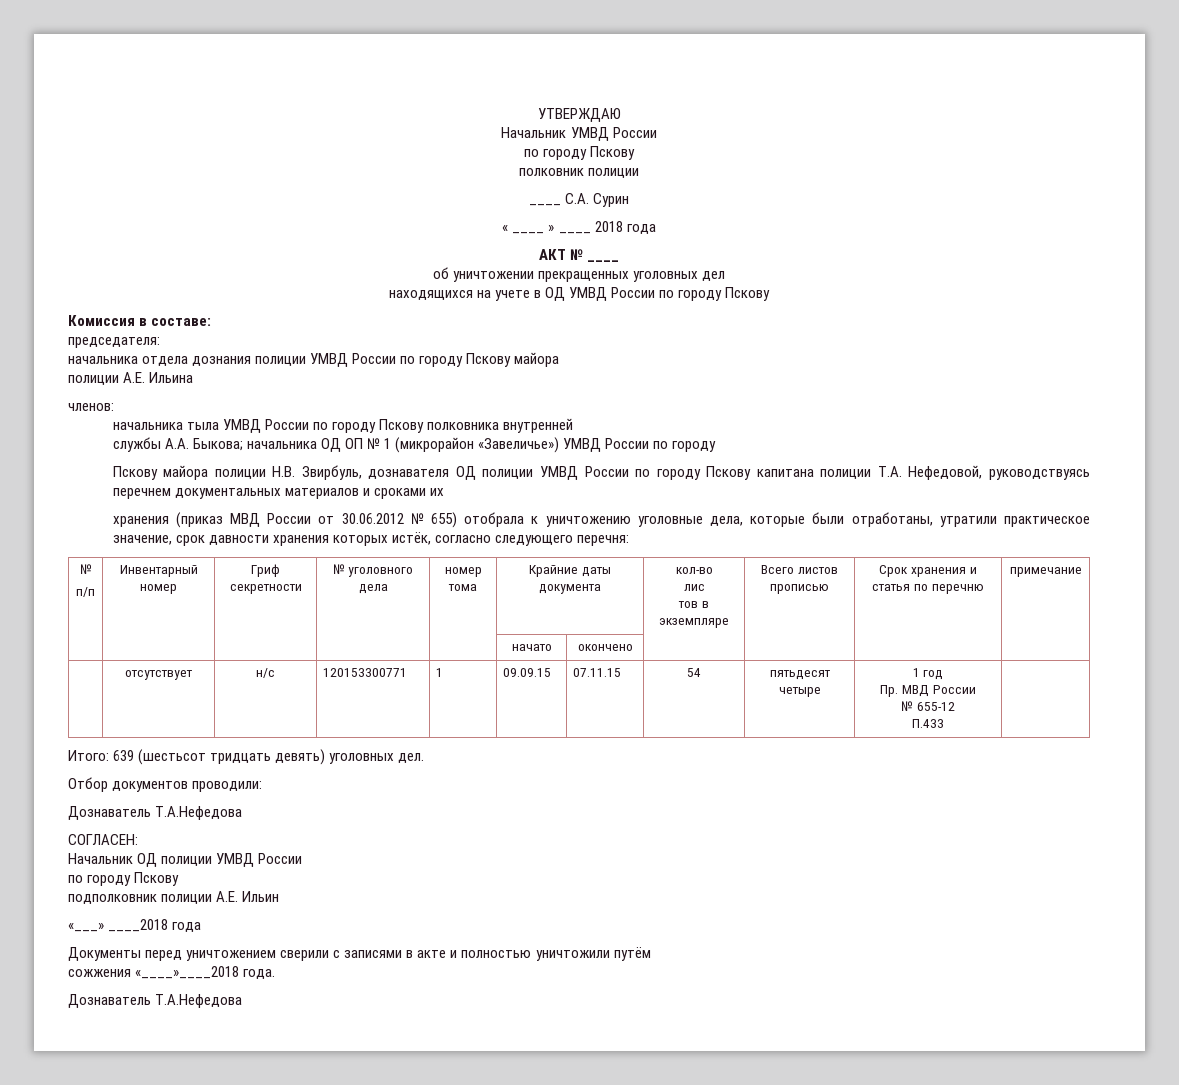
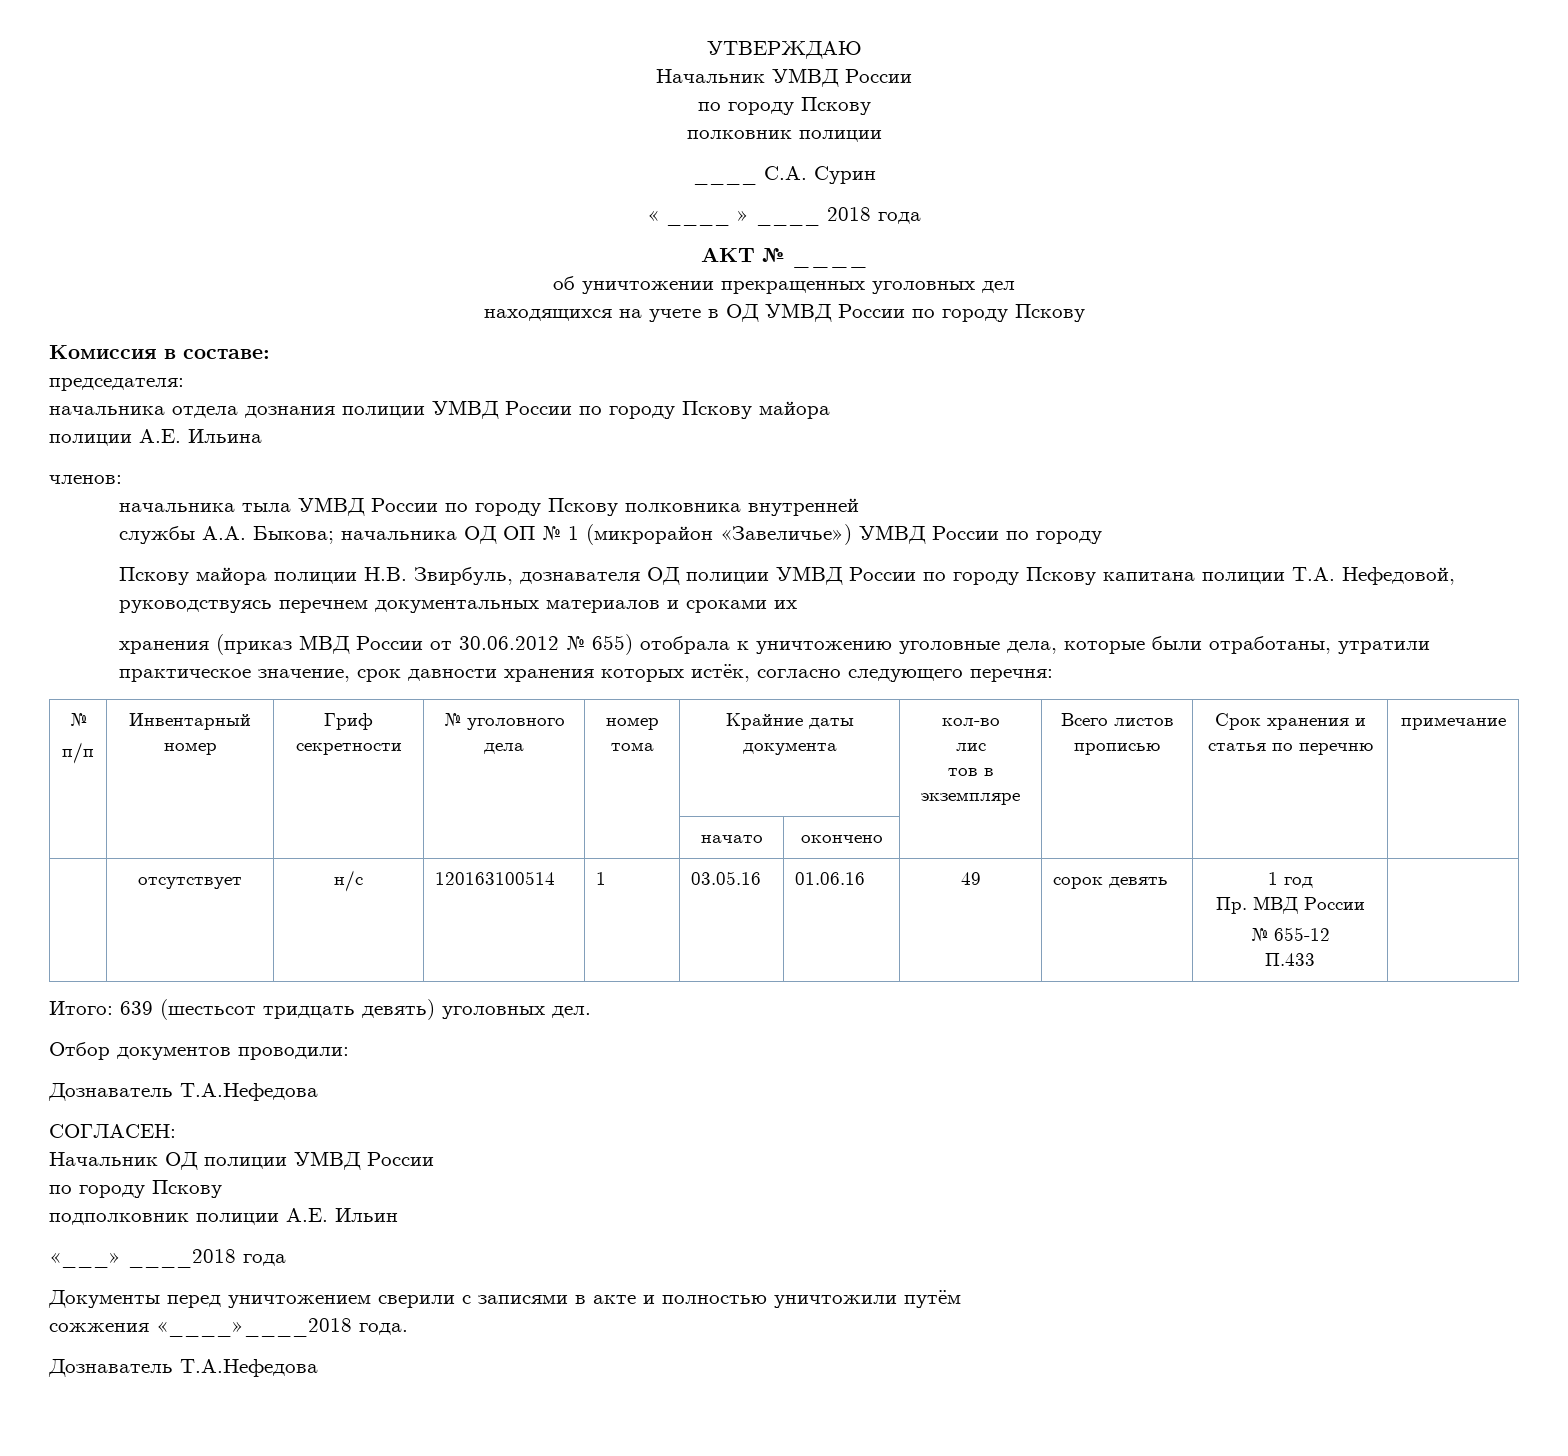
[323,668,408,677] [436,668,444,677] [503,668,552,677] [573,668,622,677] [687,668,701,677] [769,670,830,680] [778,687,821,697] 120153300771 | 1 | 09.09.15 | 07.11.15 | 54 | пятьдесят четыре -> [435,871,556,885] [596,872,607,885] [691,871,762,885] [795,872,866,885] [960,872,981,885] [1053,877,1169,889] 120163100514 | 1 | 03.05.16 | 01.06.16 | 49 | сорок девять

